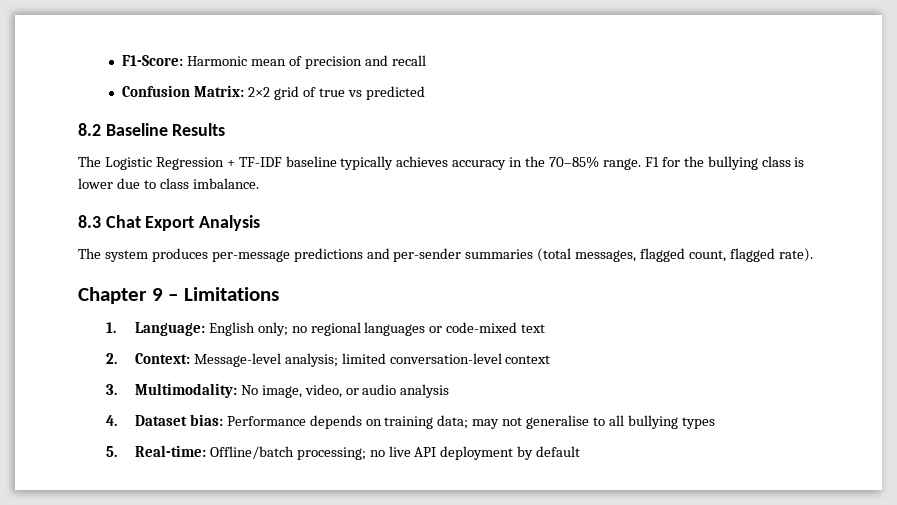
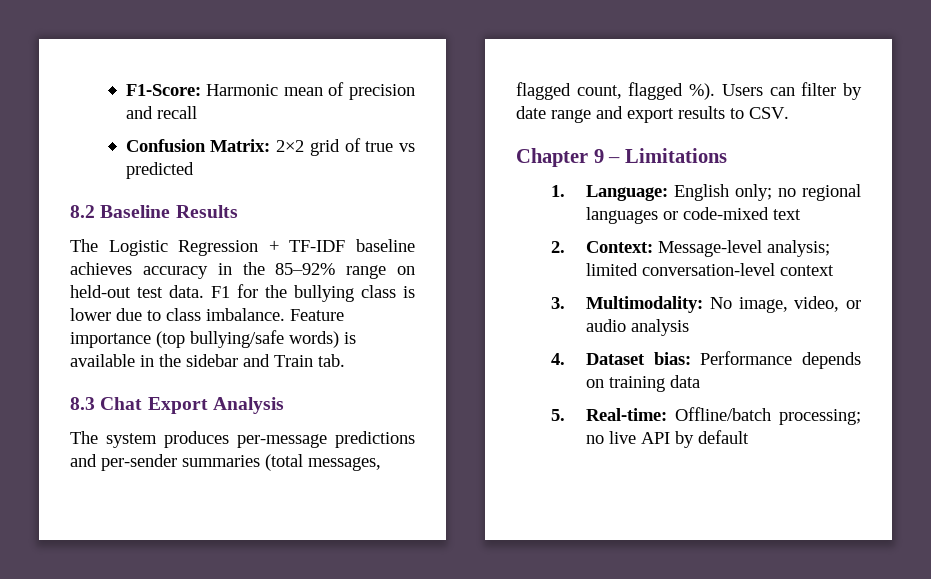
[340,156,394,170] typically -> (415, 245) none
[549,156,641,170] 70–85% range. -> [275,263,415,279] [70,285,204,298] 85–92% range on held-out test data.
(259, 183) none -> [290,309,344,321] [70,330,356,348] [70,354,345,367] Feature importance (top bullying/safe words) is available in the sidebar and Train tab.
[778,248,813,262] rate). -> [689,82,862,100] [516,106,789,123] %). Users can filter by date range and export results to CSV.
[437,415,715,429] data; may not generalise to all bullying types -> [670,375,701,388] data
[440,446,514,460] deployment -> (671, 438) none

